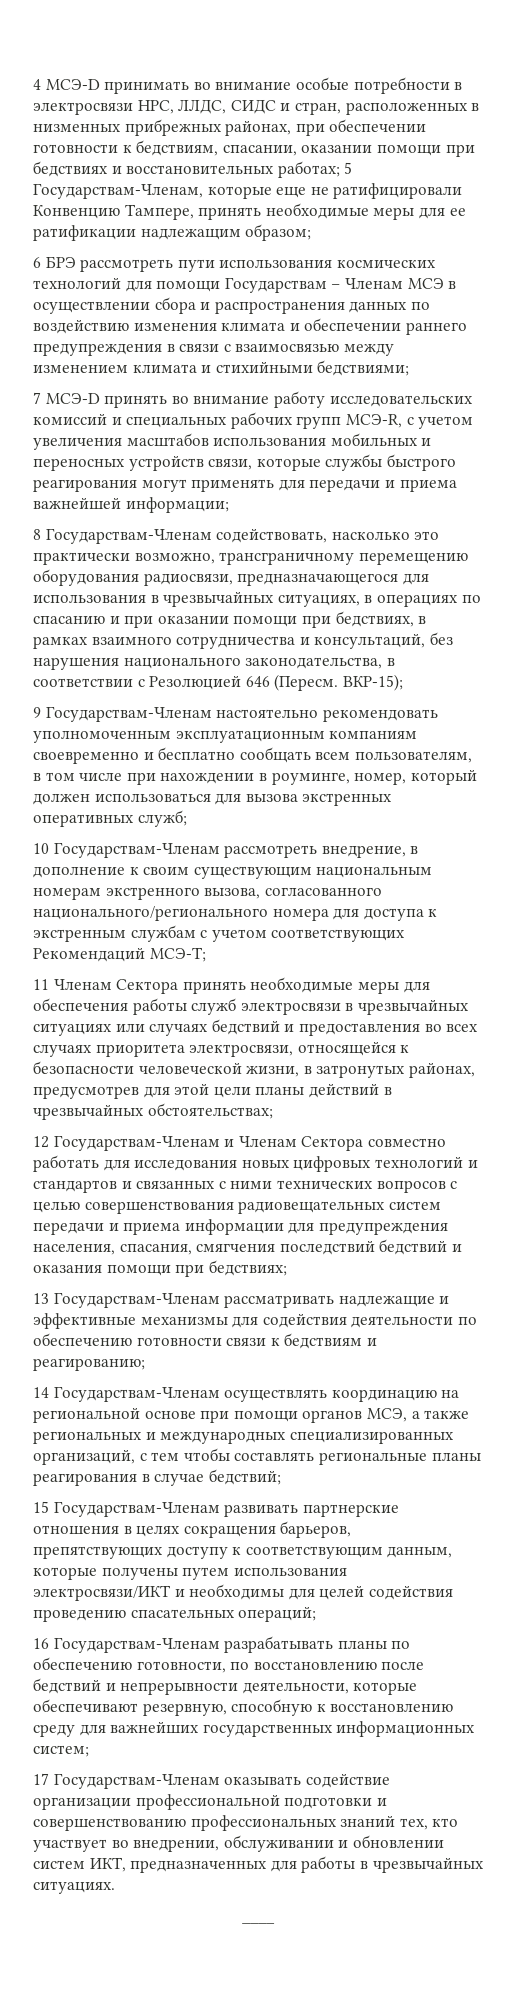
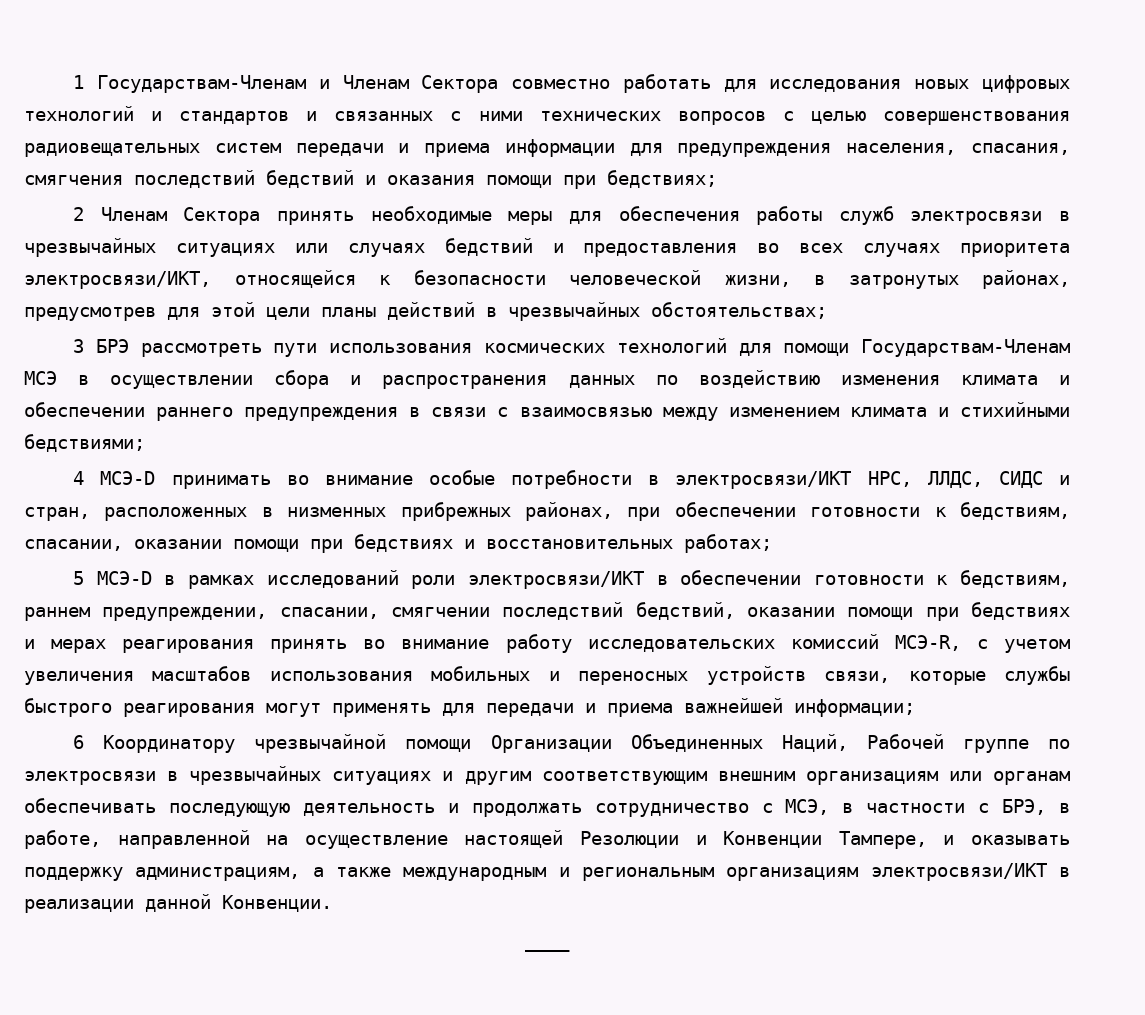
[33,77,463,94] [33,99,480,115] [33,119,427,136] [33,140,475,157] [33,161,353,178] [33,183,463,199] [33,203,466,220] [33,224,312,241] [33,256,436,272] [33,277,457,293] [33,297,430,314] [33,318,467,335] [33,343,394,356] [33,360,410,376] [33,391,473,408] [33,412,474,429] [33,433,432,450] [33,454,456,471] [33,479,457,492] [33,497,229,513] [33,528,440,544] [33,552,468,565] [33,569,429,586] [33,591,481,607] [33,611,427,628] [33,632,453,649] [33,657,395,670] [33,674,403,691] [33,706,438,722] [33,730,418,743] [33,747,472,764] [33,769,477,785] [33,793,393,806] [33,810,187,827] [33,842,419,858] [33,866,433,879] [33,887,382,900] [33,906,438,921] [33,925,406,942] [33,947,206,962] [33,977,430,994] [33,998,469,1015] [33,1019,479,1036] [33,1041,410,1057] [33,1061,475,1078] [33,1083,392,1099] [33,1103,273,1120] [33,1136,49,1148] 4 МСЭ-D принимать во внимание особые потребности в электросвязи НРС, ЛЛДС, СИДС и стран, расположенных в низменных прибрежных районах, при обеспечении готовности к бедствиям, спасании, оказании помощи при бедствиях и восстановительных работах; 5 Государствам-Членам, которые еще не ратифицировали Конвенцию Тампере, принять необходимые меры для ее ратификации надлежащим образом; // 6 БРЭ рассмотреть пути использования космических технологий для помощи Государствам – Членам МСЭ в осуществлении сбора и распространения данных по воздействию изменения климата и обеспечении раннего предупреждения в связи с взаимосвязью между изменением климата и стихийными бедствиями; // 7 МСЭ-D принять во внимание работу исследовательских комиссий и специальных рабочих групп МСЭ-R, с учетом увеличения масштабов использования мобильных и переносных устройств связи, которые службы быстрого реагирования могут применять для передачи и приема важнейшей информации; // 8 Государствам-Членам содействовать, насколько это практически возможно, трансграничному перемещению оборудования радиосвязи, предназначающегося для использования в чрезвычайных ситуациях, в операциях по спасанию и при оказании помощи при бедствиях, в рамках взаимного сотрудничества и консультаций, без нарушения национального законодательства, в соответствии с Резолюцией 646 (Пересм. ВКР-15); // 9 Государствам-Членам настоятельно рекомендовать уполномоченным эксплуатационным компаниям своевременно и бесплатно сообщать всем пользователям, в том числе при нахождении в роуминге, номер, который должен использоваться для вызова экстренных оперативных служб; // 10 Государствам-Членам рассмотреть внедрение, в дополнение к своим существующим национальным номерам экстренного вызова, согласованного национального/регионального номера для доступа к экстренным службам с учетом соответствующих Рекомендаций МСЭ-Т; // 11 Членам Сектора принять необходимые меры для обеспечения работы служб электросвязи в чрезвычайных ситуациях или случаях бедствий и предоставления во всех случаях приоритета электросвязи, относящейся к безопасности человеческой жизни, в затронутых районах, предусмотрев для этой цели планы действий в чрезвычайных обстоятельствах; // 12 -> [73,75,85,89] 1
[33,1292,450,1308] [33,1313,477,1329] [33,1333,377,1349] [33,1358,145,1371] [33,1386,460,1402] [33,1407,470,1423] [33,1431,454,1444] [33,1448,481,1465] [33,1469,281,1486] [33,1501,399,1517] [33,1521,352,1538] [33,1546,453,1559] [33,1567,347,1580] [33,1584,453,1601] [33,1606,317,1622] [33,1636,411,1653] [33,1657,425,1673] [33,1678,418,1695] [33,1699,454,1716] [33,1721,476,1737] [33,1745,89,1757] [33,1773,390,1789] [33,1794,387,1810] [33,1815,459,1831] [33,1835,444,1852] [33,1856,484,1873] [33,1881,115,1894] 13 Государствам-Членам рассматривать надлежащие и эффективные механизмы для содействия деятельности по обеспечению готовности связи к бедствиям и реагированию; // 14 Государствам-Членам осуществлять координацию на региональной основе при помощи органов МСЭ, а также региональных и международных специализированных организаций, с тем чтобы составлять региональные планы реагирования в случае бедствий; // 15 Государствам-Членам развивать партнерские отношения в целях сокращения барьеров, препятствующих доступу к соответствующим данным, которые получены путем использования электросвязи/ИКТ и необходимы для целей содействия проведению спасательных операций; // 16 Государствам-Членам разрабатывать планы по обеспечению готовности, по восстановлению после бедствий и непрерывности деятельности, которые обеспечивают резервную, способную к восстановлению среду для важнейших государственных информационных систем; // 17 Государствам-Членам оказывать содействие организации профессиональной подготовки и совершенствованию профессиональных знаний тех, кто участвует во внедрении, обслуживании и обновлении систем ИКТ, предназначенных для работы в чрезвычайных ситуациях. -> [73,206,1070,225] [24,238,1070,257] [24,270,1070,289] [24,302,827,321] [73,338,1070,357] [24,370,1071,389] [24,402,1070,421] [24,434,145,452] [73,470,1070,489] [24,502,1070,521] [24,534,772,553] [73,570,1070,589] [24,602,1070,621] [24,634,1070,653] [24,666,1070,685] [24,698,915,717] [73,734,1070,753] [24,766,1070,785] [24,798,1070,817] [24,830,1071,849] [24,863,1070,881] [24,894,332,913] 2 Членам Сектора принять необходимые меры для обеспечения работы служб электросвязи в чрезвычайных ситуациях или случаях бедствий и предоставления во всех случаях приоритета электросвязи/ИКТ, относящейся к безопасности человеческой жизни, в затронутых районах, предусмотрев для этой цели планы действий в чрезвычайных обстоятельствах; // 3 БРЭ рассмотреть пути использования космических технологий для помощи Государствам-Членам МСЭ в осуществлении сбора и распространения данных по воздействию изменения климата и обеспечении раннего предупреждения в связи с взаимосвязью между изменением климата и стихийными бедствиями; // 4 МСЭ-D принимать во внимание особые потребности в электросвязи/ИКТ НРС, ЛЛДС, СИДС и стран, расположенных в низменных прибрежных районах, при обеспечении готовности к бедствиям, спасании, оказании помощи при бедствиях и восстановительных работах; // 5 МСЭ-D в рамках исследований роли электросвязи/ИКТ в обеспечении готовности к бедствиям, раннем предупреждении, спасании, смягчении последствий бедствий, оказании помощи при бедствиях и мерах реагирования принять во внимание работу исследовательских комиссий МСЭ-R, с учетом увеличения масштабов использования мобильных и переносных устройств связи, которые службы быстрого реагирования могут применять для передачи и приема важнейшей информации; // 6 Координатору чрезвычайной помощи Организации Объединенных Наций, Рабочей группе по электросвязи в чрезвычайных ситуациях и другим соответствующим внешним организациям или органам обеспечивать последующую деятельность и продолжать сотрудничество с МСЭ, в частности с БРЭ, в работе, направленной на осуществление настоящей Резолюции и Конвенции Тампере, и оказывать поддержку администрациям, а также международным и региональным организациям электросвязи/ИКТ в реализации данной Конвенции.

